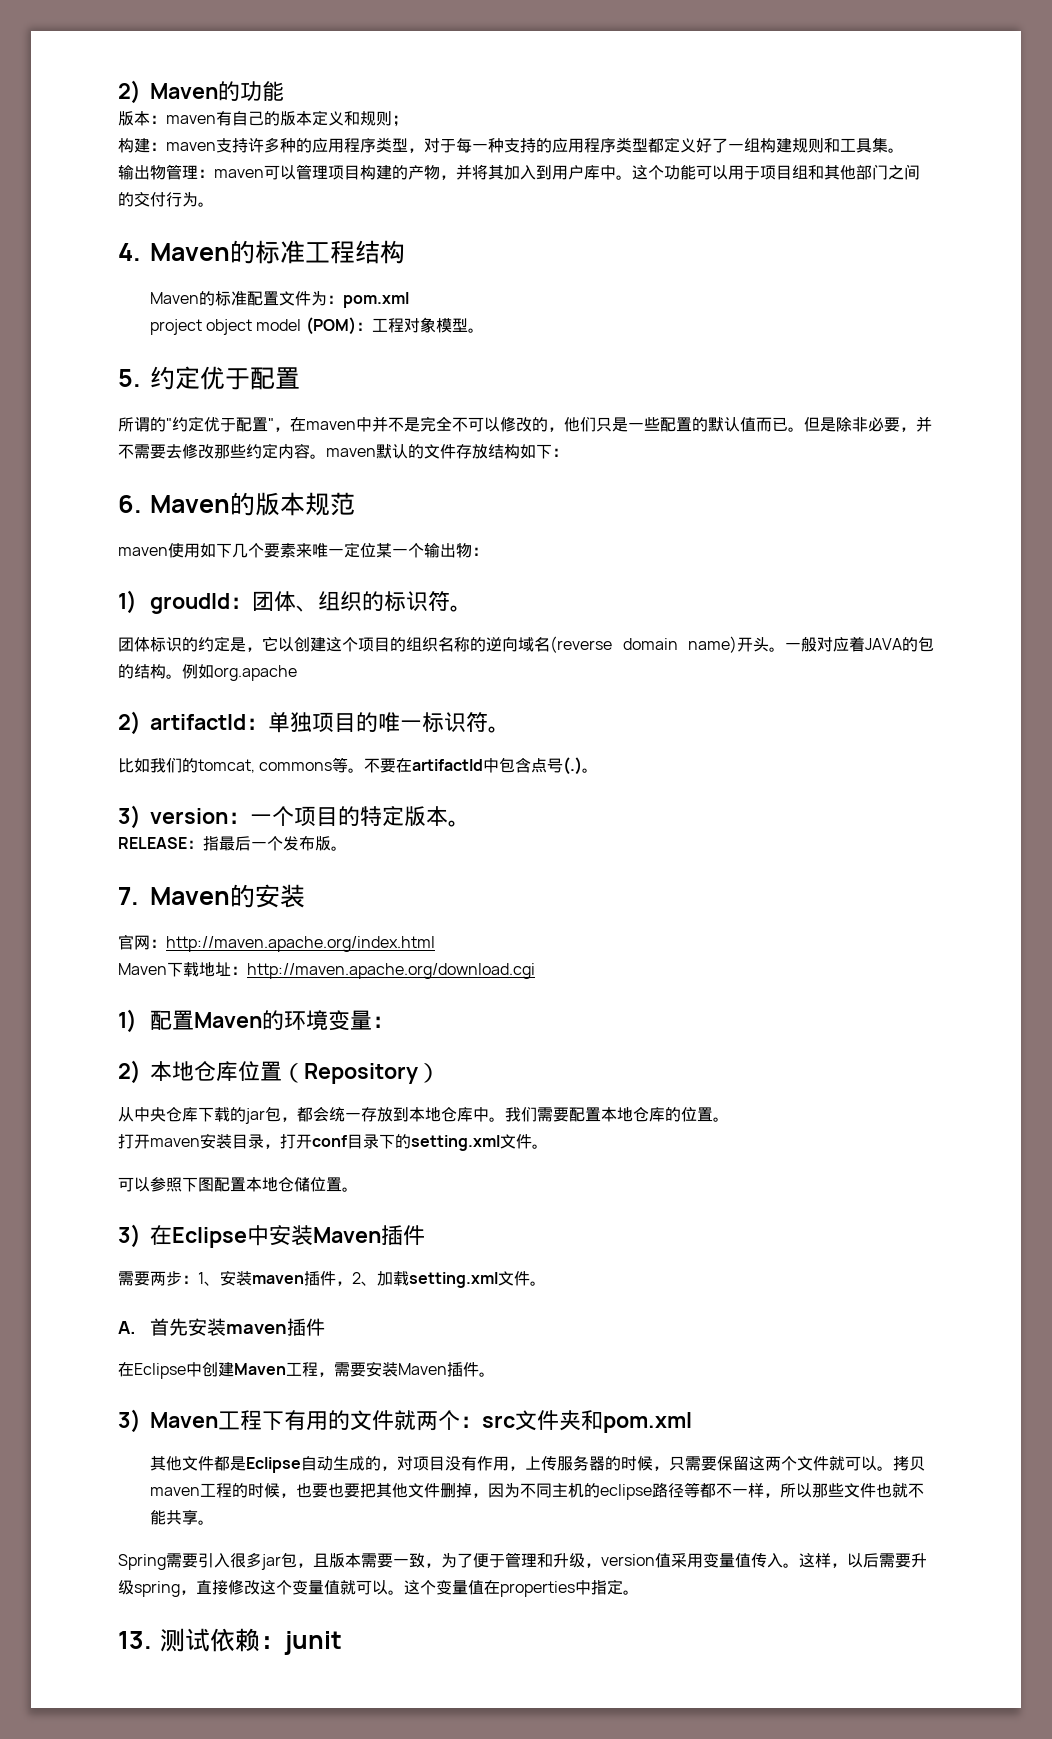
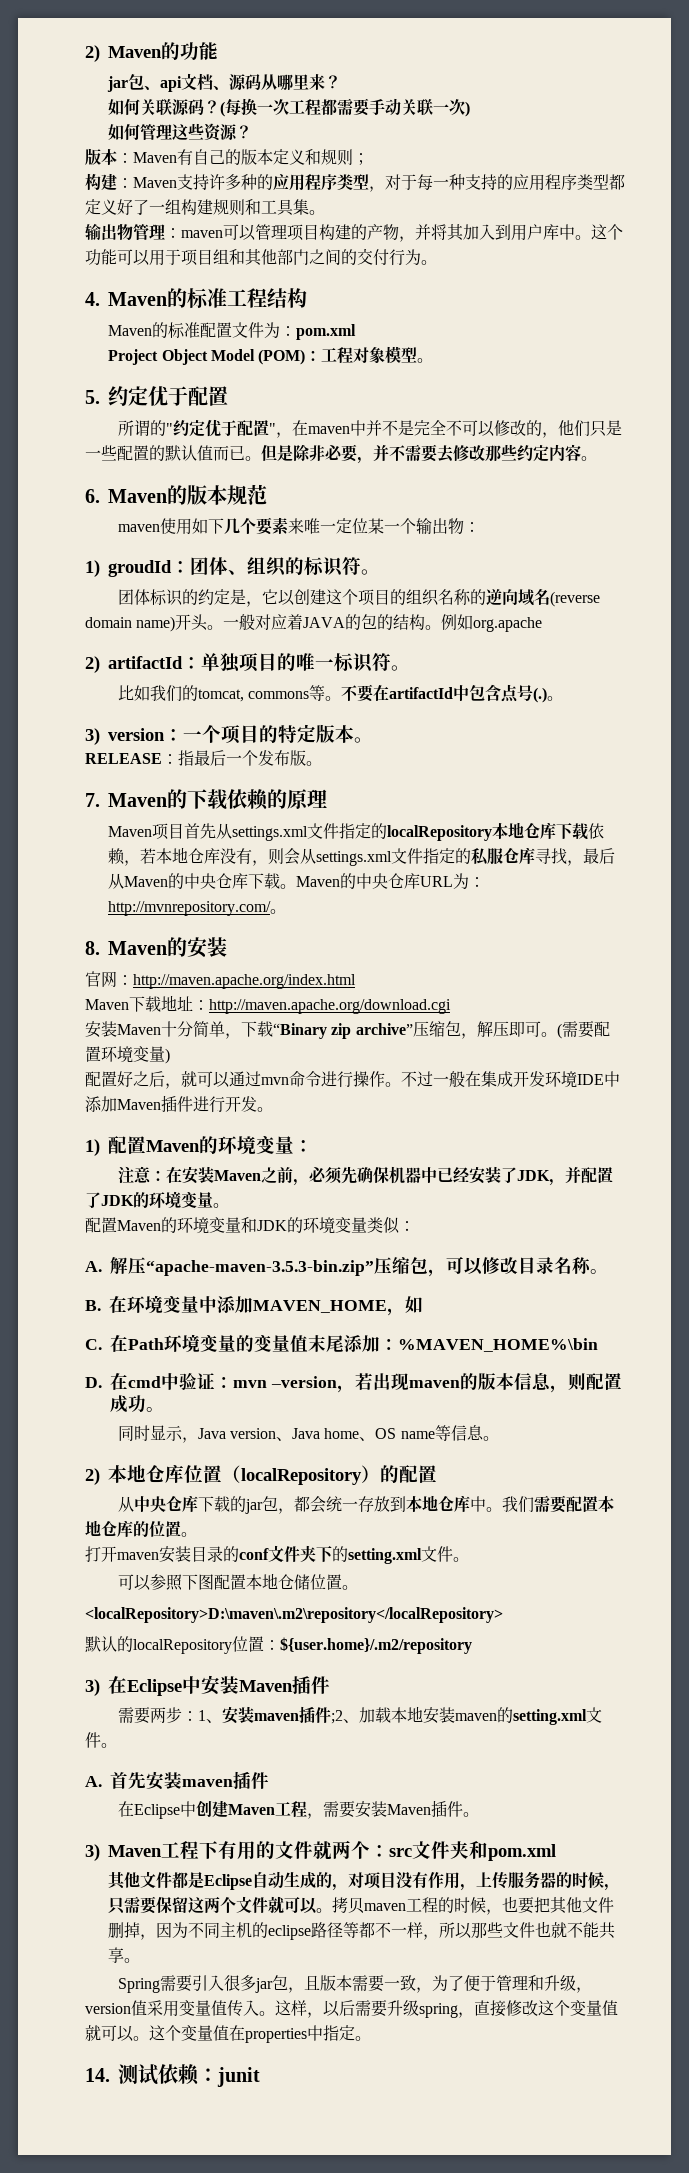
(284, 91) none -> [107,73,342,92] [108,98,471,117] [108,123,253,141] // jar包、api文档、源码从哪里来？ // 如何关联源码？(每换一次工程都需要手动关联一次) // 如何管理这些资源？
[166,115,216,124] maven -> [133,152,177,163] Maven
[166,142,216,151] maven -> [133,177,177,188] Maven
[149,319,302,335] project object model -> [108,349,256,365] Project Object Model
[326,444,568,459] maven默认的文件存放结构如下： -> (597, 458) none
(255, 896) none -> [187,789,328,810] [108,822,605,841] [108,847,616,866] [108,873,486,889] [108,901,287,916] [85,937,188,957] 下载依赖的原理 // Maven项目首先从settings.xml文件指定的localRepository本地仓库下载依赖，若本地仓库没有，则会从settings.xml文件指定的私服仓库寻找，最后从Maven的中央仓库下载。Maven的中央仓库URL为：http://mvnrepository.com/。 // 8. Maven的
(535, 971) none -> [85,1021,610,1039] [85,1046,170,1064] [85,1071,620,1089] [85,1095,273,1113] // 安装Maven十分简单，下载“Binary zip archive”压缩包，解压即可。(需要配置环境变量) // 配置好之后，就可以通过mvn命令进行操作。不过一般在集成开发环境IDE中添加Maven插件进行开发。
(394, 1022) none -> [117,1166,613,1186] [85,1191,229,1209] [85,1217,415,1234] [85,1256,608,1277] [85,1295,423,1316] [85,1334,598,1353] [85,1372,622,1393] [110,1395,164,1413] [117,1425,499,1443] // 注意：在安装Maven之前，必须先确保机器中已经安装了JDK，并配置了JDK的环境变量。 // 配置Maven的环境变量和JDK的环境变量类似： // A.解压“apache-maven-3.5.3-bin.zip”压缩包，可以修改目录名称。 // B.在环境变量中添加MAVEN_HOME，如 // C.在Path环境变量的变量值末尾添加：%MAVEN_HOME%\bin // D.在cmd中验证：mvn –version，若出现maven的版本信息，则配置成功。 // 同时显示，Java version、Java home、OS name等信息。
[303,1063,440,1084] Repository） -> [241,1465,438,1485] localRepository）的配置
[264,1134,379,1149] ，打开conf目录 -> [223,1545,316,1563] 的conf文件夹
(358, 1189) none -> [85,1607,503,1623] [85,1636,472,1654] // <localRepository>D:\maven\.m2\repository</localRepository> // 默认的localRepository位置：${user.home}/.m2/repository
[336,1271,409,1286] ，2、加载 -> [330,1706,513,1724] ;2、加载本地安装maven的
[327,1483,360,1498] 也要 -> (535, 1905) none
[118,1631,152,1649] 13. -> [85,2068,110,2082] 14.

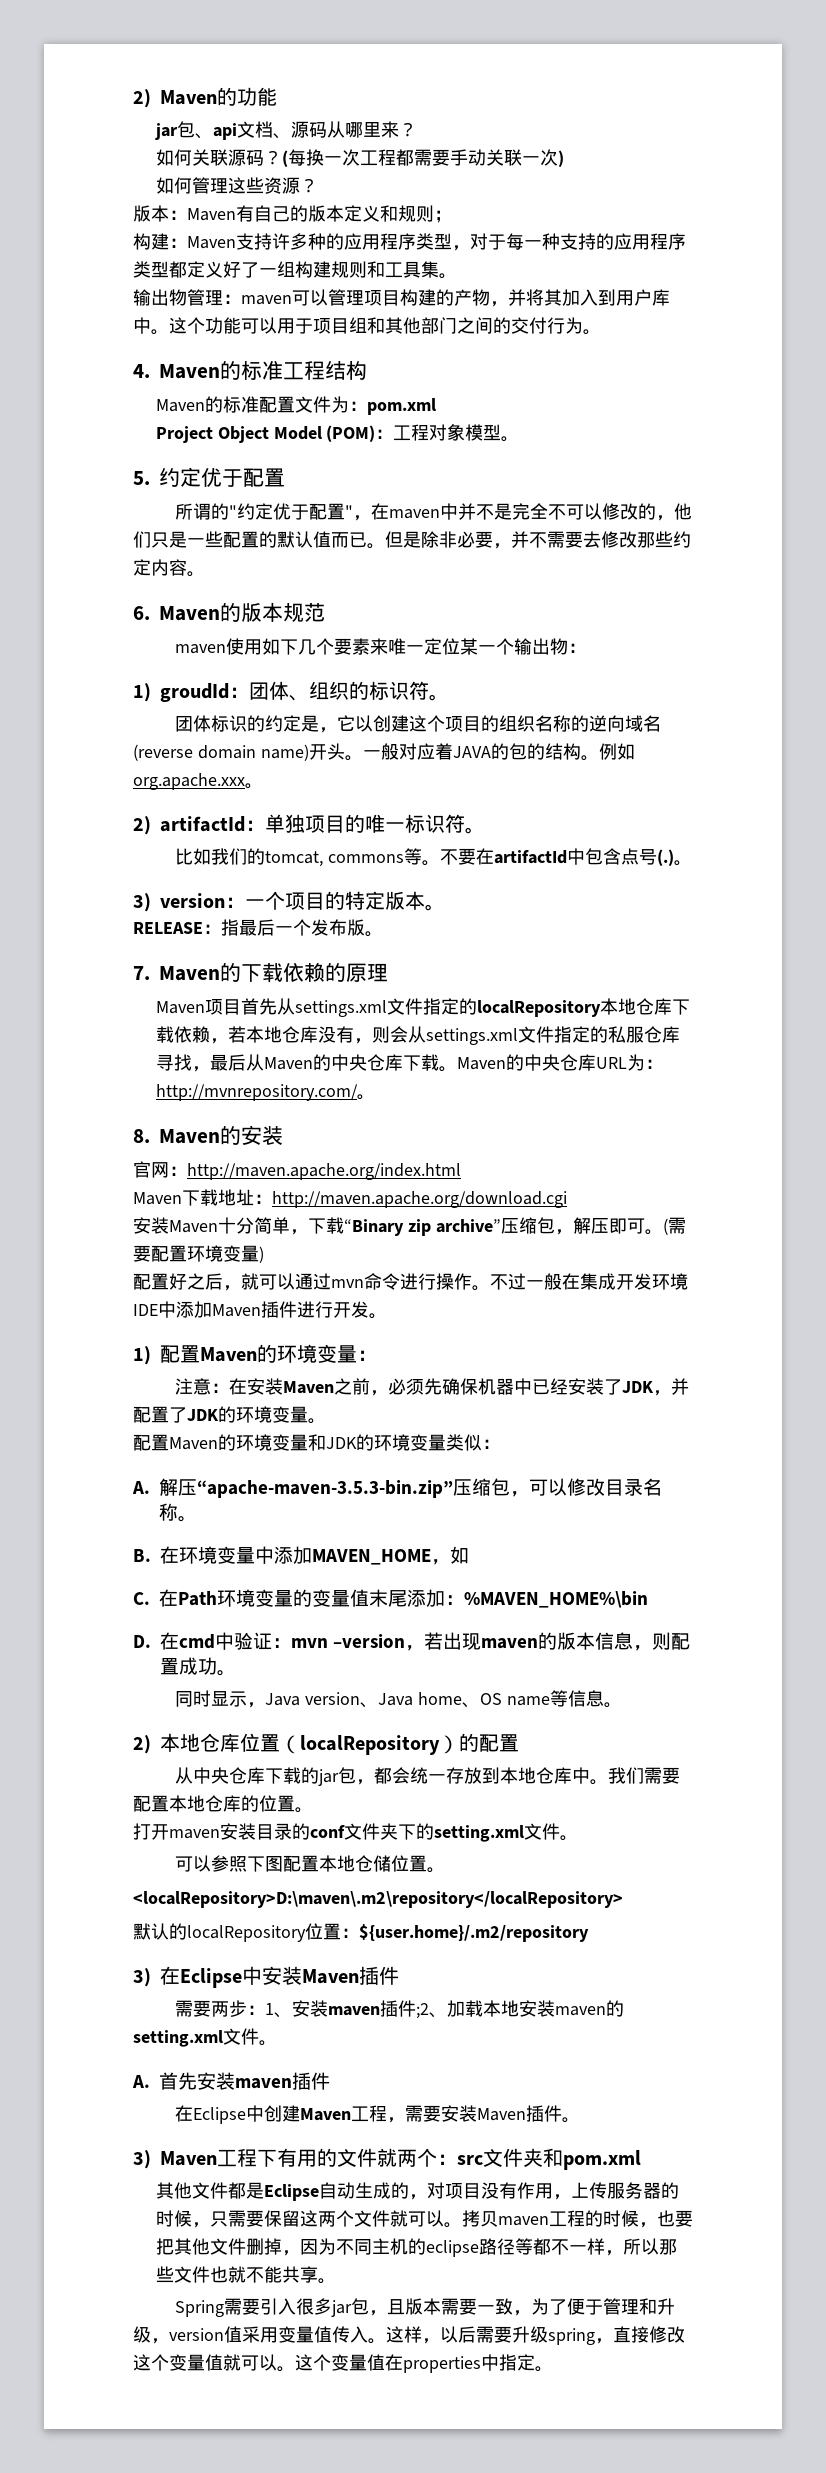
[473,617,543,632] org.apache -> [133,773,263,790] org.apache.xxx。
[85,2064,260,2087] // 14.测试依赖：junit -> (553, 2369) none

